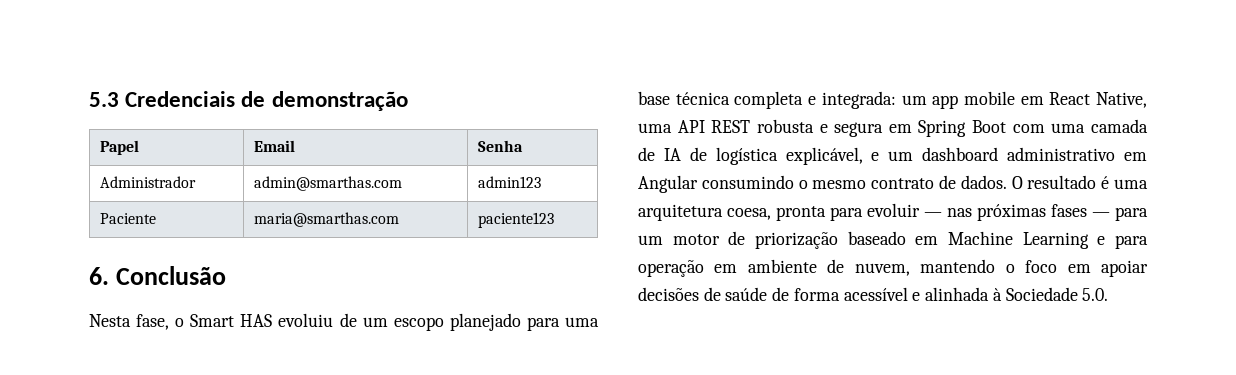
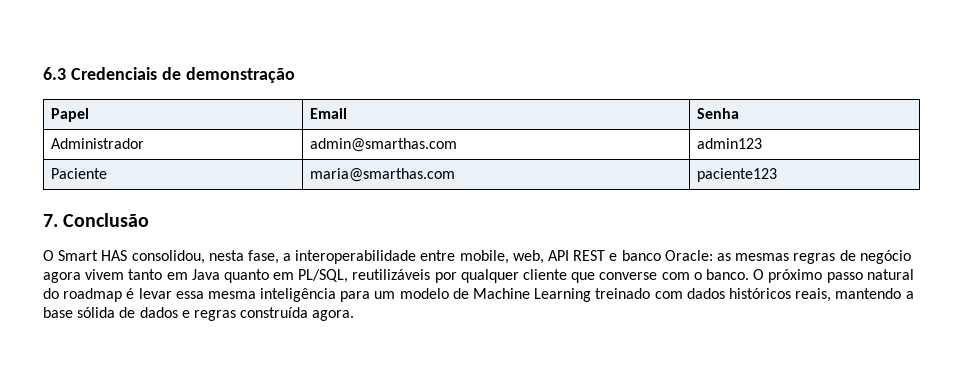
[89,92,119,107] 5.3 -> [43,67,66,80] 6.3
[89,267,109,285] 6. -> [43,214,58,227] 7.
[89,313,599,331] [638,91,1147,109] [638,119,1148,137] [638,147,1147,165] [638,175,1148,193] [638,203,1148,221] [638,231,1148,249] [638,259,1148,277] [638,287,1109,301] Nesta fase, o Smart HAS evoluiu de um escopo planejado para uma base técnica completa e integrada: um app mobile em React Native, uma API REST robusta e segura em Spring Boot com uma camada de IA de logística explicável, e um dashboard administrativo em Angular consumindo o mesmo contrato de dados. O resultado é uma arquitetura coesa, pronta para evoluir — nas próximas fases — para um motor de priorização baseado em Machine Learning e para operação em ambiente de nuvem, mantendo o foco em apoiar decisões de saúde de forma acessível e alinhada à Sociedade 5.0. -> [43,250,911,264] [43,269,914,283] [43,288,914,302] [43,307,355,321] O Smart HAS consolidou, nesta fase, a interoperabilidade entre mobile, web, API REST e banco Oracle: as mesmas regras de negócio agora vivem tanto em Java quanto em PL/SQL, reutilizáveis por qualquer cliente que converse com o banco. O próximo passo natural do roadmap é levar essa mesma inteligência para um modelo de Machine Learning treinado com dados históricos reais, mantendo a base sólida de dados e regras construída agora.

